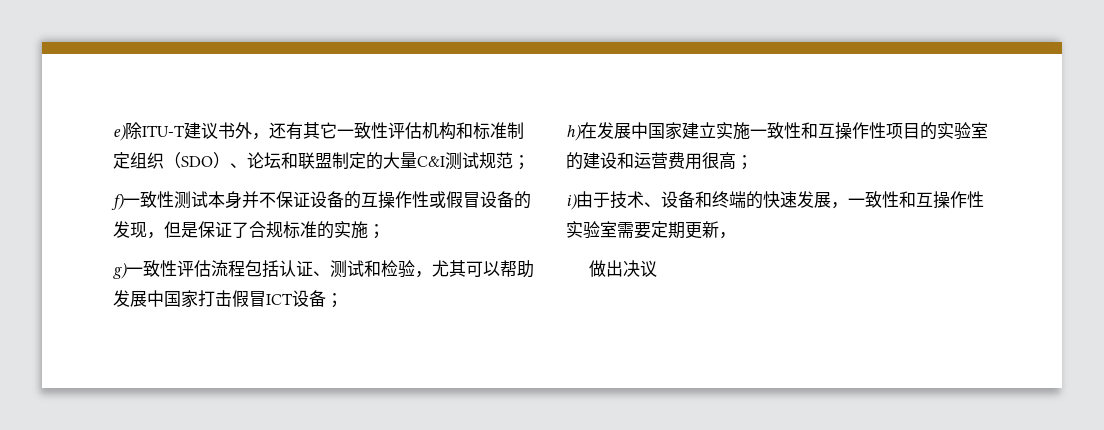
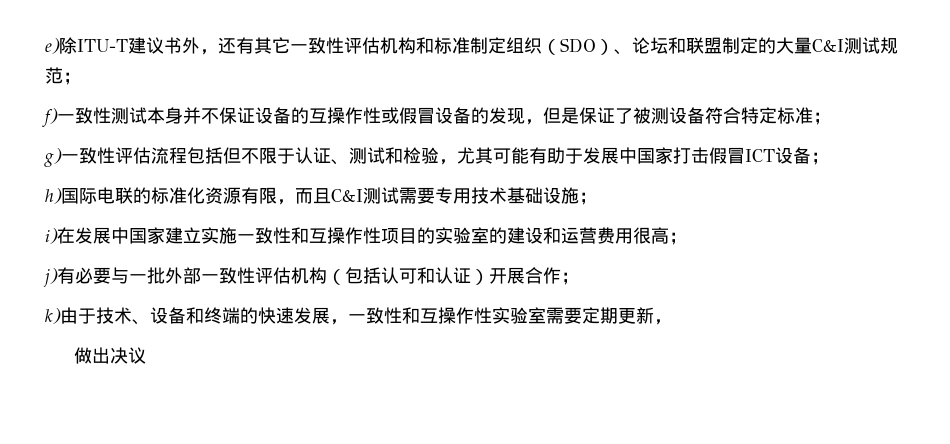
[249,221,368,239] 合规标准的实施 -> [633,107,814,124] 被测设备符合特定标准
(279, 268) none -> [223,147,295,164] 但不限于
[483,260,534,278] 以帮助 -> [511,147,583,164] 能有助于
(581, 132) none -> [61,187,597,205] [45,228,58,244] 国际电联的标准化资源有限，而且C&I测试需要专用技术基础设施； // i)
[566,193,577,210] i) -> [43,267,579,287] [45,308,61,324] j)有必要与一批外部一致性评估机构（包括认可和认证）开展合作； // k)

